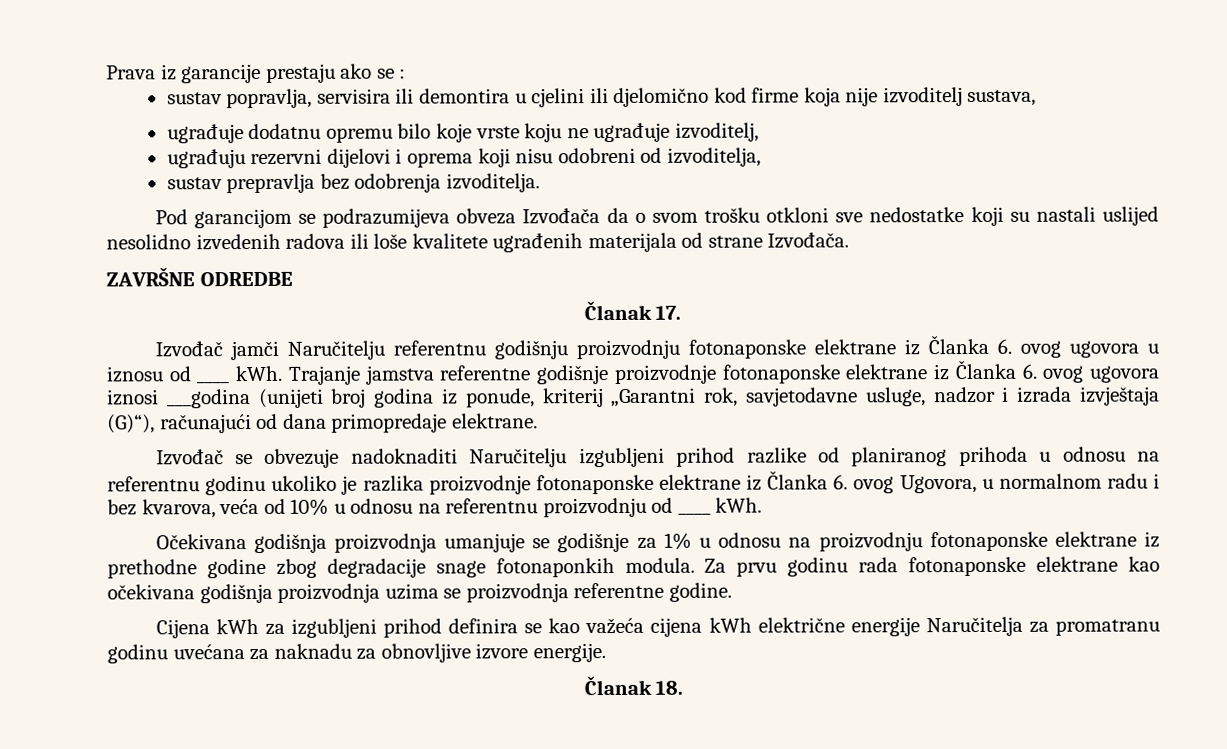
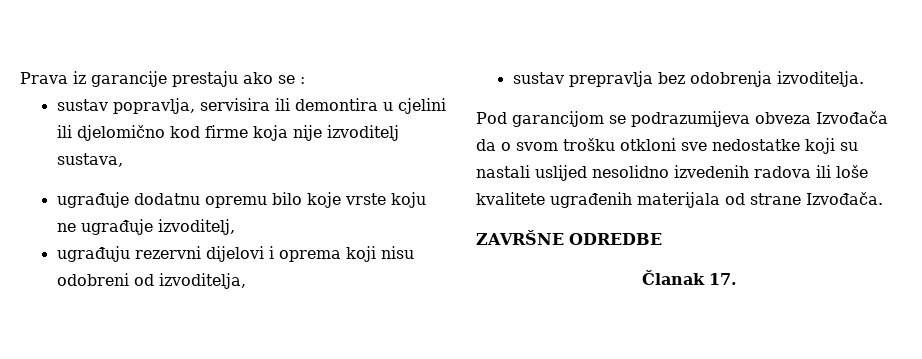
[154,334,1159,361] [106,359,1161,385] [107,386,1160,409] [107,413,538,434] [155,446,1160,468] [107,470,1160,496] [107,497,763,519] [155,531,1160,554] [107,556,1160,579] [107,582,732,604] [155,616,1160,639] [107,643,606,664] [583,675,684,696] // Izvođač jamči Naručitelju referentnu godišnju proizvodnju fotonaponske elektrane iz Članka 6. ovog ugovora u iznosu od ____ kWh. Trajanje jamstva referentne godišnje proizvodnje fotonaponske elektrane iz Članka 6. ovog ugovora iznosi ___godina (unijeti broj godina iz ponude, kriterij „Garantni rok, savjetodavne usluge, nadzor i izrada izvještaja (G)“), računajući od dana primopredaje elektrane. // Izvođač se obvezuje nadoknaditi Naručitelju izgubljeni prihod razlike od planiranog prihoda u odnosu na referentnu godinu ukoliko je razlika proizvodnje fotonaponske elektrane iz Članka 6. ovog Ugovora, u normalnom radu i bez kvarova, veća od 10% u odnosu na referentnu proizvodnju od ____ kWh. // Očekivana godišnja proizvodnja umanjuje se godišnje za 1% u odnosu na proizvodnju fotonaponske elektrane iz prethodne godine zbog degradacije snage fotonaponkih modula. Za prvu godinu rada fotonaponske elektrane kao očekivana godišnja proizvodnja uzima se proizvodnja referentne godine. // Cijena kWh za izgubljeni prihod definira se kao važeća cijena kWh električne energije Naručitelja za promatranu godinu uvećana za naknadu za obnovljive izvore energije. // Članak 18. -> (737, 279) none

